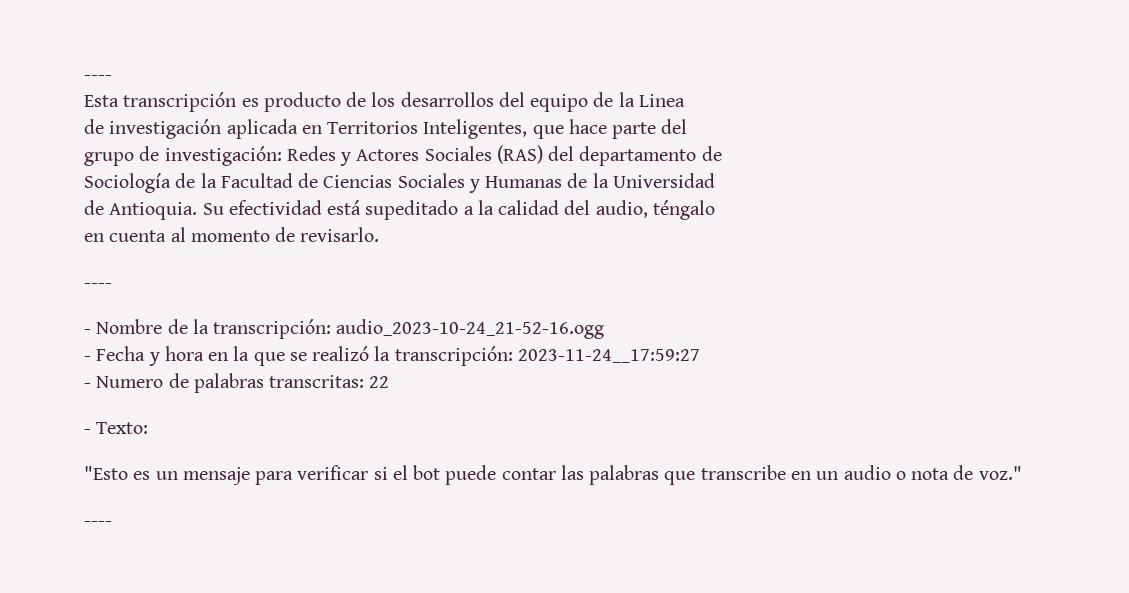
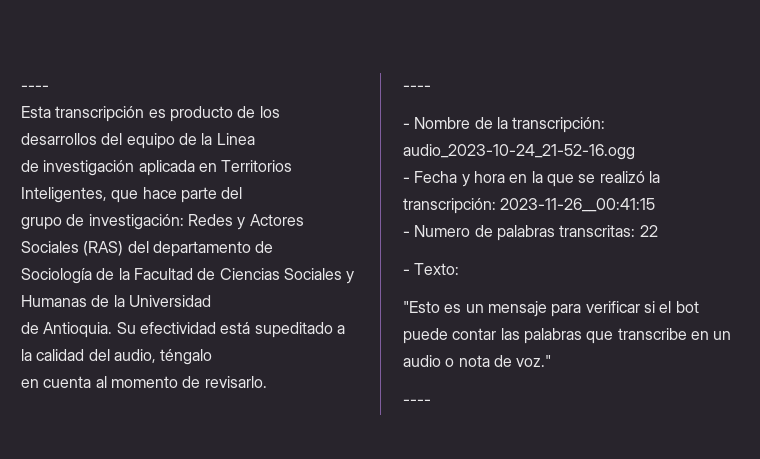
[517,349,700,363] 2023-11-24__17:59:27 -> [500,198,656,212] 2023-11-26__00:41:15

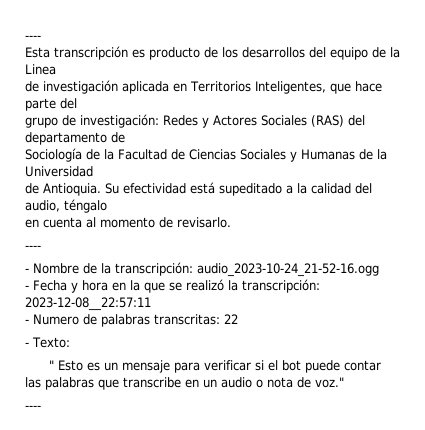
[500,198,656,212] 2023-11-26__00:41:15 -> [25,297,151,311] 2023-12-08__22:57:11
[403,301,440,313] "Esto -> [48,360,83,371] " Esto

